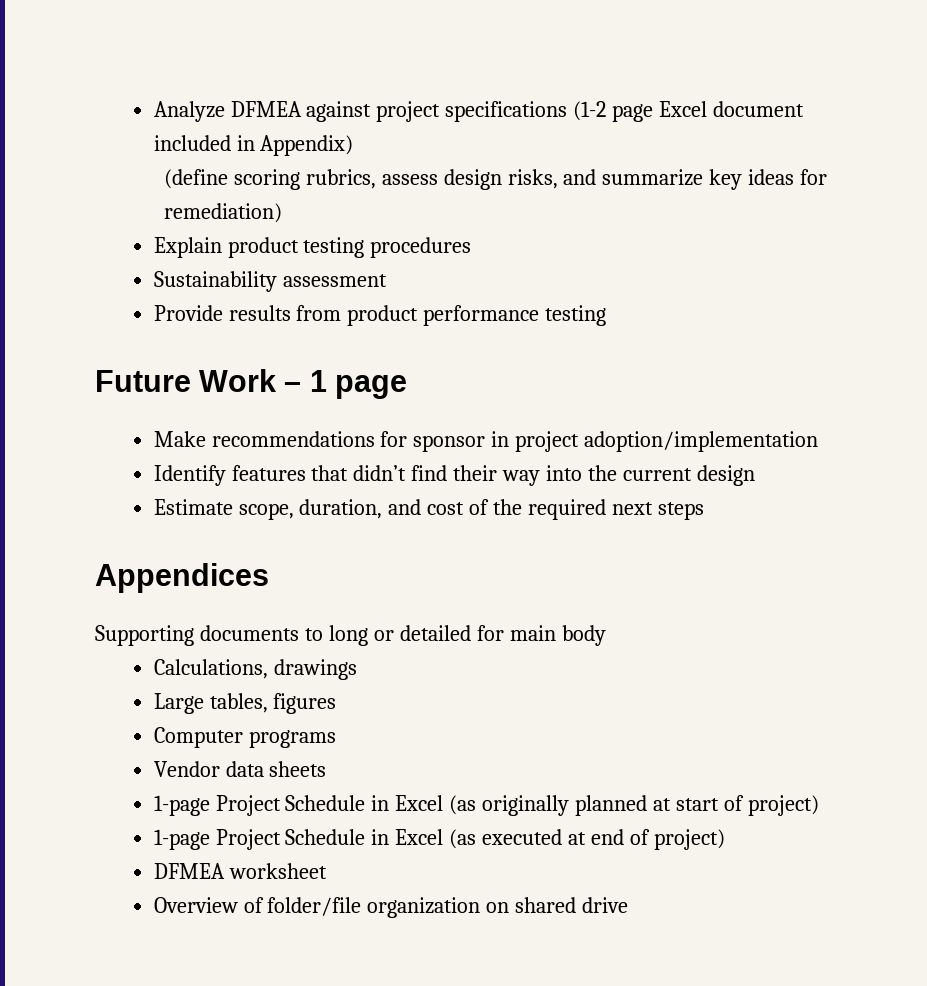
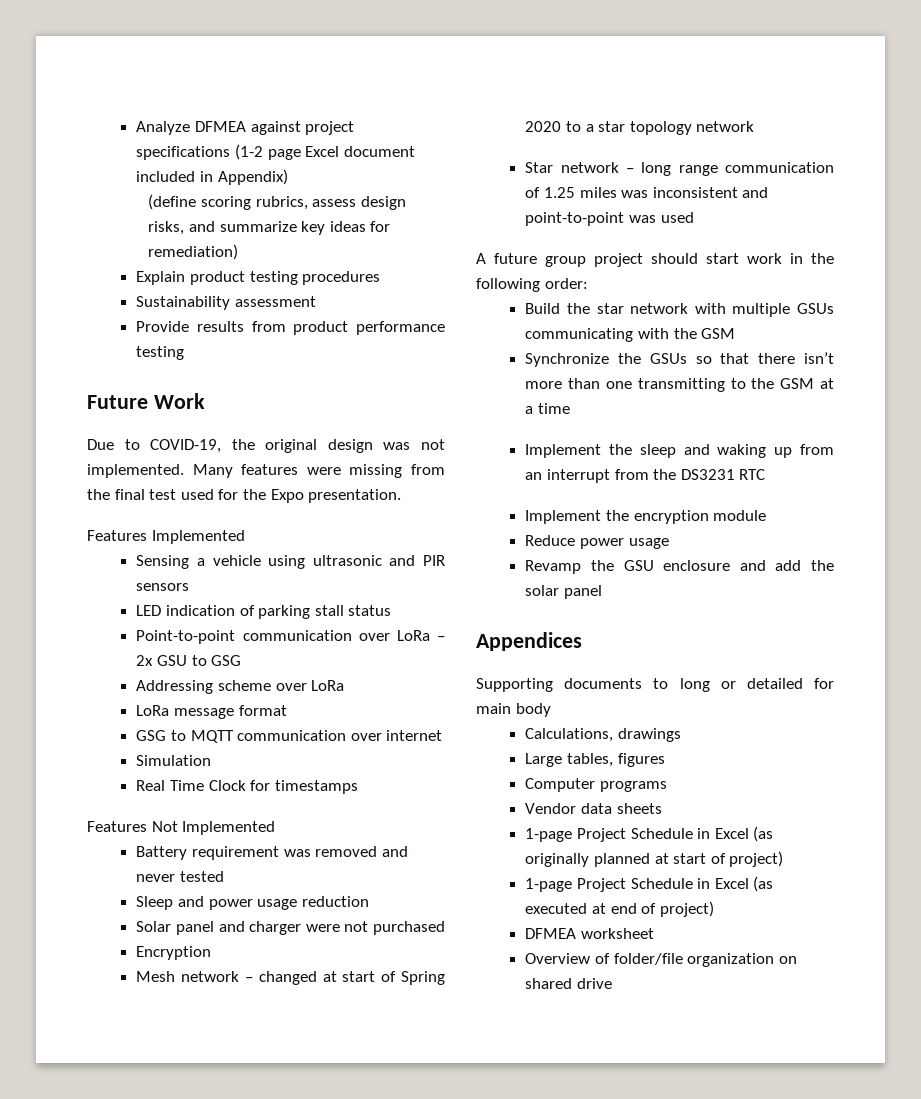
[284,370,407,399] [153,431,819,452] [153,465,755,486] [153,499,705,520] – 1 page // Make recommendations for sponsor in project adoption/implementation // Identify features that didn’t find their way into the current design // Estimate scope, duration, and cost of the required next steps -> [87,439,445,453] [87,464,445,478] [87,489,402,503] [87,530,245,544] [136,555,445,569] [136,583,190,591] [136,605,392,619] [136,630,445,644] [136,655,242,666] [136,680,345,694] [136,705,287,719] [136,730,443,743] [136,755,212,766] [136,780,358,794] [87,821,276,835] [136,846,408,860] [136,871,224,882] [136,896,369,910] [136,921,445,935] [136,946,212,960] [136,971,445,985] [525,121,755,135] [525,162,834,176] [525,187,769,198] [525,212,694,226] [476,253,834,267] [476,278,588,292] [525,303,834,317] [525,328,736,342] [525,352,834,367] [525,378,834,392] [525,403,570,414] [525,444,834,458] [525,469,766,483] [525,510,767,524] [525,535,669,549] [525,560,834,574] [525,585,602,599] // Due to COVID-19, the original design was not implemented. Many features were missing from the final test used for the Expo presentation. // Features Implemented // Sensing a vehicle using ultrasonic and PIR sensors // LED indication of parking stall status // Point-to-point communication over LoRa – 2x GSU to GSG // Addressing scheme over LoRa // LoRa message format // GSG to MQTT communication over internet // Simulation // Real Time Clock for timestamps // Features Not Implemented // Battery requirement was removed and never tested // Sleep and power usage reduction // Solar panel and charger were not purchased // Encryption // Mesh network – changed at start of Spring 2020 to a star topology network // Star network – long range communication of 1.25 miles was inconsistent and point-to-point was used // A future group project should start work in the following order: // Build the star network with multiple GSUs communicating with the GSM // Synchronize the GSUs so that there isn’t more than one transmitting to the GSM at a time // Implement the sleep and waking up from an interrupt from the DS3231 RTC // Implement the encryption module // Reduce power usage // Revamp the GSU enclosure and add the solar panel

